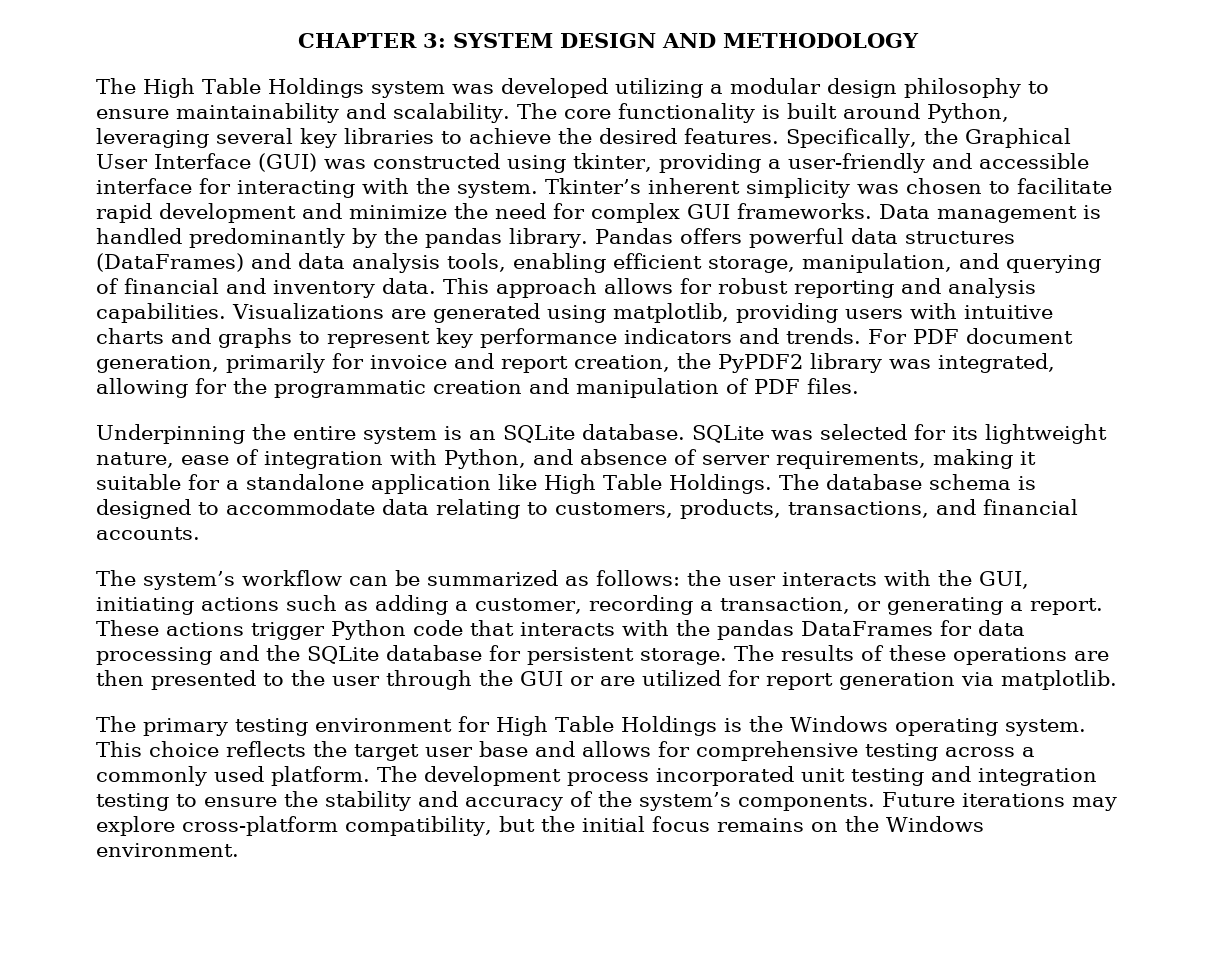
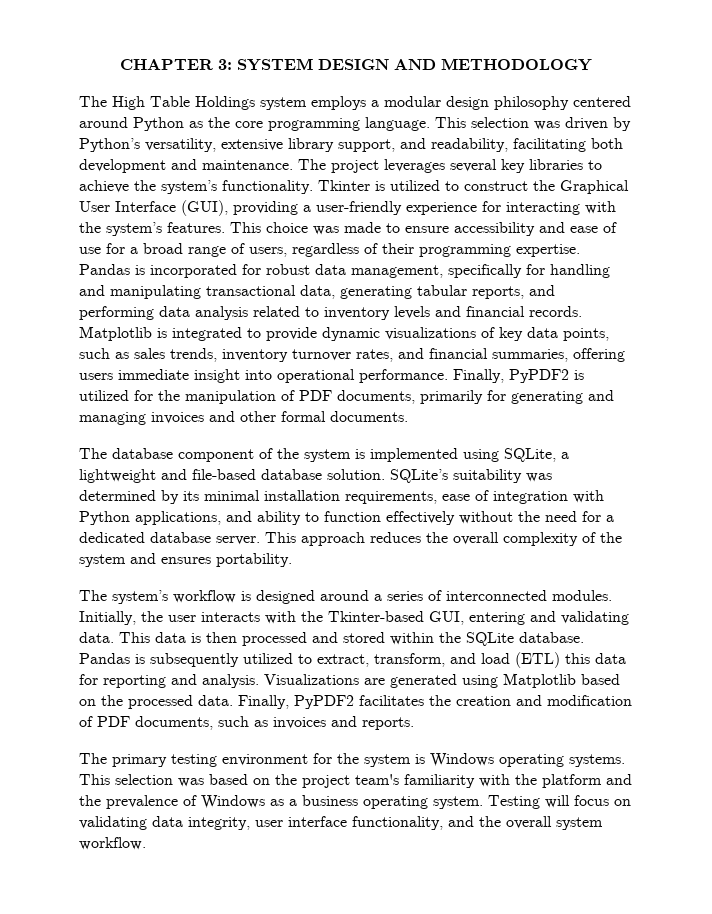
[451,78,703,98] was developed utilizing -> [311,96,366,110] employs
[1027,81,1049,94] [96,103,1009,123] [96,128,209,148] to ensure maintainability and scalability. The core functionality is built around Python, leveraging -> [573,96,631,107] [79,117,631,131] [79,138,623,152] [79,159,445,173] centered around Python as the core programming language. This selection was driven by Python’s versatility, extensive library support, and readability, facilitating both development and maintenance. The project leverages
[599,128,1071,148] [96,153,1089,173] [96,178,1112,198] [96,203,1101,223] [96,228,1015,248] [96,253,1101,273] [96,278,1036,298] [96,303,1053,323] [96,328,1073,348] [96,353,1055,373] [96,378,859,398] [96,424,1107,444] [96,449,1036,469] [96,474,1036,494] [96,499,1078,519] [96,527,200,540] [96,570,680,590] desired features. Specifically, the Graphical User Interface (GUI) was constructed using tkinter, providing a user-friendly and accessible interface for interacting with the system. Tkinter’s inherent simplicity was chosen to facilitate rapid development and minimize the need for complex GUI frameworks. Data management is handled predominantly by the pandas library. Pandas offers powerful data structures (DataFrames) and data analysis tools, enabling efficient storage, manipulation, and querying of financial and inventory data. This approach allows for robust reporting and analysis capabilities. Visualizations are generated using matplotlib, providing users with intuitive charts and graphs to represent key performance indicators and trends. For PDF document generation, primarily for invoice and report creation, the PyPDF2 library was integrated, allowing for the programmatic creation and manipulation of PDF files. // Underpinning the entire system is an SQLite database. SQLite was selected for its lightweight nature, ease of integration with Python, and absence of server requirements, making it suitable for a standalone application like High Table Holdings. The database schema is designed to accommodate data relating to customers, products, transactions, and financial accounts. // The system’s workflow can be summarized as follows: -> [161,180,629,194] [79,200,616,216] [79,222,617,236] [79,243,580,257] [79,264,610,278] [79,285,555,299] [79,306,582,320] [79,326,609,341] [79,348,625,362] [79,369,584,383] [79,390,614,404] [79,411,408,425] [79,448,569,462] [79,469,552,483] [79,490,604,504] [79,511,614,525] [79,532,622,546] [79,553,292,567] [79,590,612,604] [79,611,136,625] system’s functionality. Tkinter is utilized to construct the Graphical User Interface (GUI), providing a user-friendly experience for interacting with the system’s features. This choice was made to ensure accessibility and ease of use for a broad range of users, regardless of their programming expertise. Pandas is incorporated for robust data management, specifically for handling and manipulating transactional data, generating tabular reports, and performing data analysis related to inventory levels and financial records. Matplotlib is integrated to provide dynamic visualizations of key data points, such as sales trends, inventory turnover rates, and financial summaries, offering users immediate insight into operational performance. Finally, PyPDF2 is utilized for the manipulation of PDF documents, primarily for generating and managing invoices and other formal documents. // The database component of the system is implemented using SQLite, a lightweight and file-based database solution. SQLite’s suitability was determined by its minimal installation requirements, ease of integration with Python applications, and ability to function effectively without the need for a dedicated database server. This approach reduces the overall complexity of the system and ensures portability. // The system’s workflow is designed around a series of interconnected modules. Initially,
[979,571,1029,589] [96,595,1103,615] [96,620,1025,640] [96,645,1109,665] [96,670,1117,690] GUI, initiating actions such as adding a customer, recording a transaction, or generating a report. These actions trigger Python code that interacts with the pandas DataFrames for data processing and the SQLite database for persistent storage. The results of these operations are then presented to the user through the GUI or are utilized for report generation via matplotlib. -> [328,611,629,625] [79,632,584,646] [79,652,626,668] [79,673,620,688] [79,695,632,709] [79,716,414,730] Tkinter-based GUI, entering and validating data. This data is then processed and stored within the SQLite database. Pandas is subsequently utilized to extract, transform, and load (ETL) this data for reporting and analysis. Visualizations are generated using Matplotlib based on the processed data. Finally, PyPDF2 facilitates the creation and modification of PDF documents, such as invoices and reports.
[496,716,1086,736] [96,741,1035,761] [96,766,1097,786] [96,791,1117,811] [96,816,984,836] [96,843,239,857] High Table Holdings is the Windows operating system. This choice reflects the target user base and allows for comprehensive testing across a commonly used platform. The development process incorporated unit testing and integration testing to ensure the stability and accuracy of the system’s components. Future iterations may explore cross-platform compatibility, but the initial focus remains on the Windows environment. -> [337,753,625,767] [79,774,632,788] [79,795,631,809] [79,816,603,830] [79,837,146,850] the system is Windows operating systems. This selection was based on the project team's familiarity with the platform and the prevalence of Windows as a business operating system. Testing will focus on validating data integrity, user interface functionality, and the overall system workflow.

